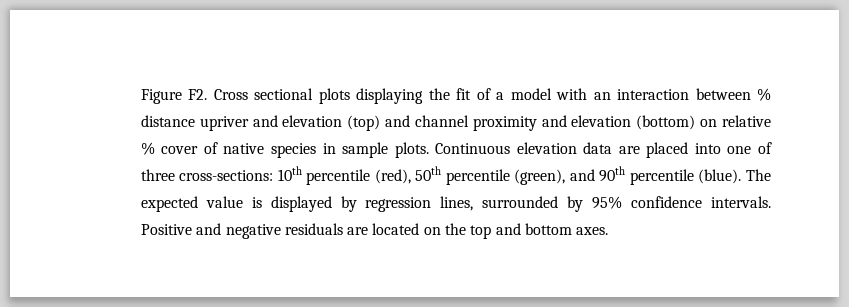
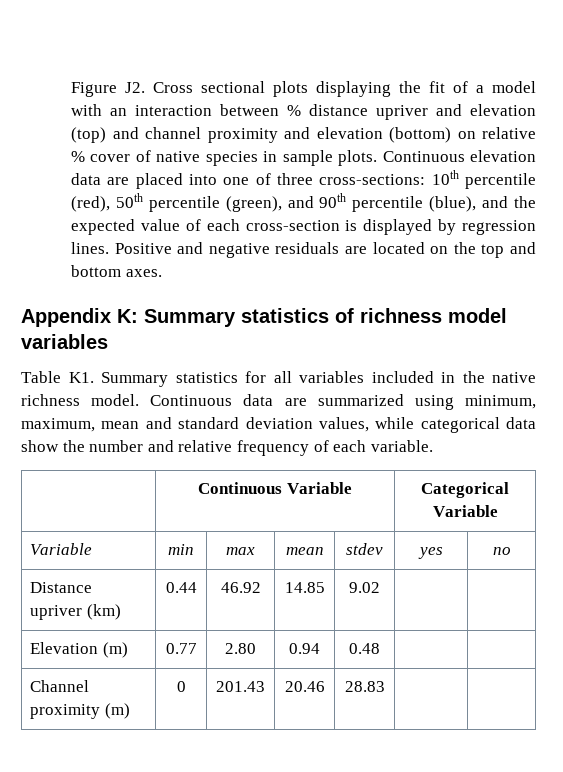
[188,89,208,100] F2. -> [125,82,146,93] J2.
[698,169,771,184] [140,196,771,212] (blue). The expected value is displayed by regression lines, surrounded by 95% confidence intervals. -> [429,196,536,212] [71,219,536,235] [71,242,110,254] (blue), and the expected value of each cross-section is displayed by regression lines.
(609, 231) none -> [21,308,507,327] [21,334,108,349] [21,371,536,387] [21,394,536,410] [21,417,536,433] [21,440,433,456] [198,482,352,494] [421,482,509,498] [432,505,498,517] [30,543,93,555] [168,544,194,555] [226,547,255,555] [285,547,324,555] [346,543,383,555] [417,547,443,559] [492,547,511,555] [30,582,93,593] [30,604,121,620] [165,582,197,593] [220,582,261,593] [284,582,325,593] [349,582,380,593] [30,642,128,658] [165,643,197,654] [225,643,256,654] [289,643,320,654] [349,643,380,654] [30,680,90,692] [30,703,130,719] [176,681,186,692] [216,681,265,692] [284,681,325,692] [344,681,385,692] // Appendix K: Summary statistics of richness model variables // Table K1. Summary statistics for all variables included in the native richness model. Continuous data are summarized using minimum, maximum, mean and standard deviation values, while categorical data show the number and relative frequency of each variable. // | Continuous Variable | Categorical Variable // Variable | min | max | mean | stdev | yes | no // Distance upriver (km) | 0.44 | 46.92 | 14.85 | 9.02 | | // Elevation (m) | 0.77 | 2.80 | 0.94 | 0.48 | | // Channel proximity (m) | 0 | 201.43 | 20.46 | 28.83 | |

